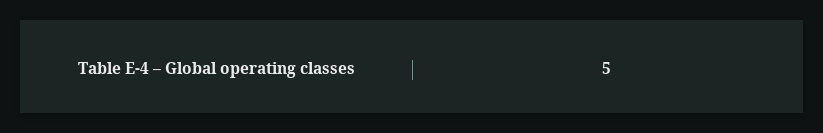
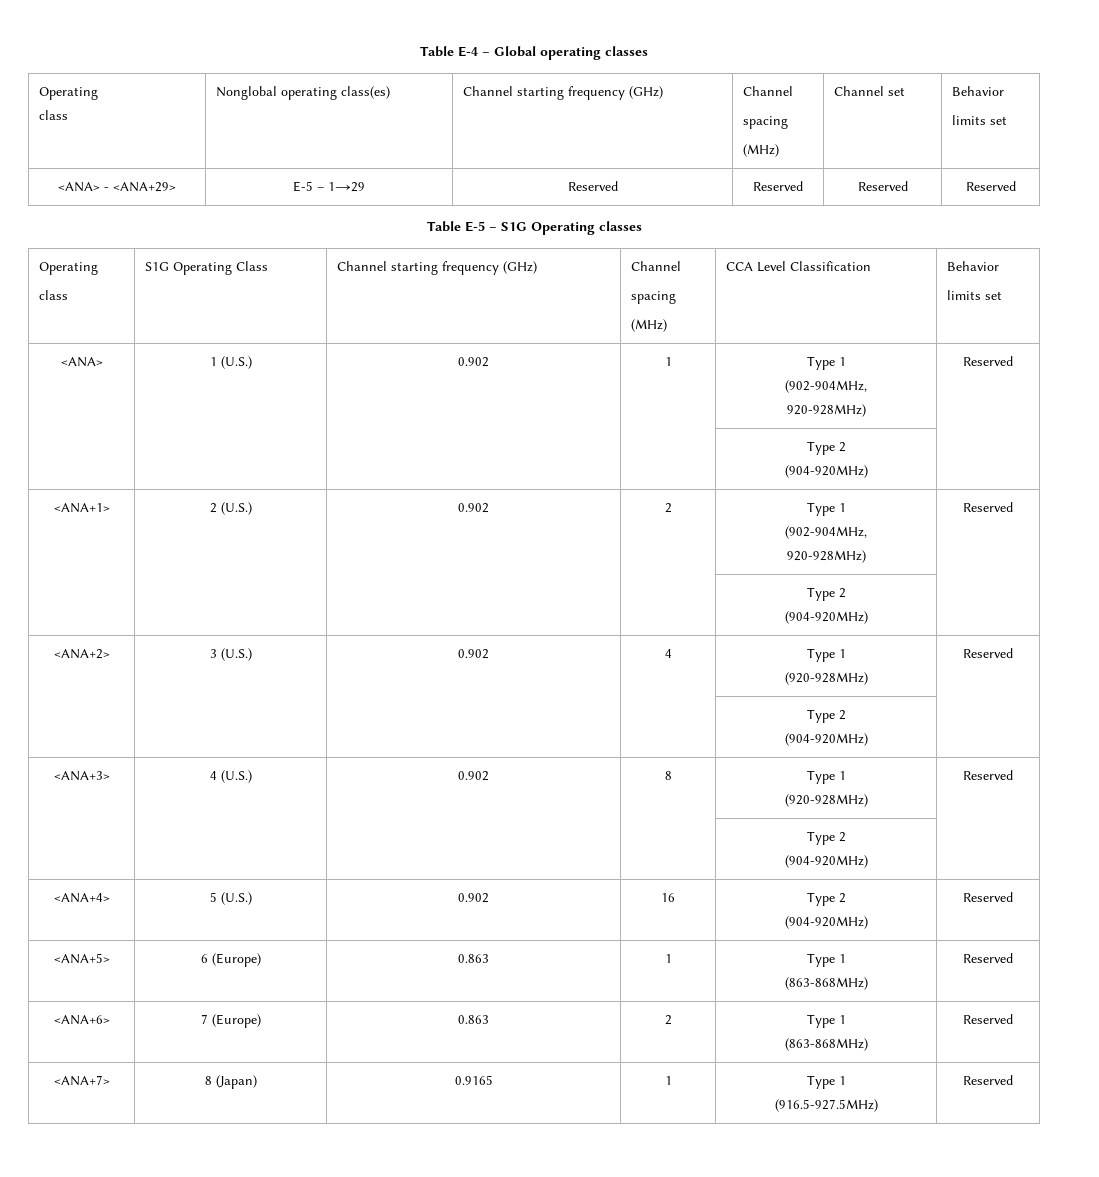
[602,62,611,74] // 5 -> [38,87,98,100] [38,110,68,120] [215,86,390,100] [462,86,663,100] [742,86,793,96] [742,116,788,129] [742,144,779,157] [833,86,905,96] [951,86,1004,96] [951,115,1007,125] [57,182,176,192] [293,181,365,192] [567,181,618,191] [753,181,803,191] [857,181,908,191] [965,181,1016,191] [426,221,642,235] [38,262,98,275] [38,290,68,300] [144,261,268,275] [336,261,537,275] [630,261,681,271] [630,291,676,304] [630,319,667,332] [725,261,871,272] [946,261,999,271] [946,290,1002,300] [60,357,103,367] [209,356,252,369] [458,357,489,367] [664,357,672,366] [806,356,846,370] [785,380,867,393] [786,404,866,417] [963,356,1013,366] [806,441,846,455] [784,465,868,478] [53,503,110,513] [209,502,252,515] [458,503,489,513] [664,503,672,513] [806,502,846,516] [785,526,867,539] [786,550,866,563] [963,502,1013,512] [806,587,846,601] [784,611,868,624] [53,649,110,659] [209,648,252,661] [458,649,489,659] [664,649,672,658] [806,648,846,662] [784,672,868,685] [963,648,1013,658] [806,709,846,723] [784,733,868,746] [53,771,110,781] [209,770,252,783] [458,771,489,781] [664,771,672,780] [806,770,846,784] [784,794,868,807] [963,770,1013,780] [806,831,846,845] [784,855,868,868] [53,893,110,903] [209,892,252,905] [458,893,489,903] [661,893,675,902] [806,892,846,906] [784,916,868,929] [963,892,1013,902] [53,953,110,964] [200,953,261,967] [458,954,489,963] [664,954,672,963] [806,953,846,967] [784,977,868,990] [963,953,1013,963] [53,1015,110,1025] [200,1014,261,1028] [458,1015,489,1024] [664,1015,672,1025] [806,1014,846,1028] [784,1038,868,1051] [963,1014,1013,1024] [53,1075,110,1086] [204,1075,257,1089] [454,1075,493,1085] [664,1076,672,1085] [806,1075,846,1089] [774,1099,878,1112] [963,1075,1013,1085] // Operating // class | Nonglobal operating class(es) | Channel starting frequency (GHz) | Channel // spacing // (MHz) | Channel set | Behavior // limits set // <ANA> - <ANA+29> | E-5 – 1→29 | Reserved | Reserved | Reserved | Reserved // Table E-5 – S1G Operating classes // Operating // class | S1G Operating Class | Channel starting frequency (GHz) | Channel // spacing // (MHz) | CCA Level Classification | Behavior // limits set // <ANA> | 1 (U.S.) | 0.902 | 1 | Type 1 // (902-904MHz, // 920-928MHz) | Reserved // | | | | Type 2 // (904-920MHz) | // <ANA+1> | 2 (U.S.) | 0.902 | 2 | Type 1 // (902-904MHz, // 920-928MHz) | Reserved // | | | | Type 2 // (904-920MHz) | // <ANA+2> | 3 (U.S.) | 0.902 | 4 | Type 1 // (920-928MHz) | Reserved // | | | | Type 2 // (904-920MHz) | // <ANA+3> | 4 (U.S.) | 0.902 | 8 | Type 1 // (920-928MHz) | Reserved // | | | | Type 2 // (904-920MHz) | // <ANA+4> | 5 (U.S.) | 0.902 | 16 | Type 2 // (904-920MHz) | Reserved // <ANA+5> | 6 (Europe) | 0.863 | 1 | Type 1 // (863-868MHz) | Reserved // <ANA+6> | 7 (Europe) | 0.863 | 2 | Type 1 // (863-868MHz) | Reserved // <ANA+7> | 8 (Japan) | 0.9165 | 1 | Type 1 // (916.5-927.5MHz) | Reserved

